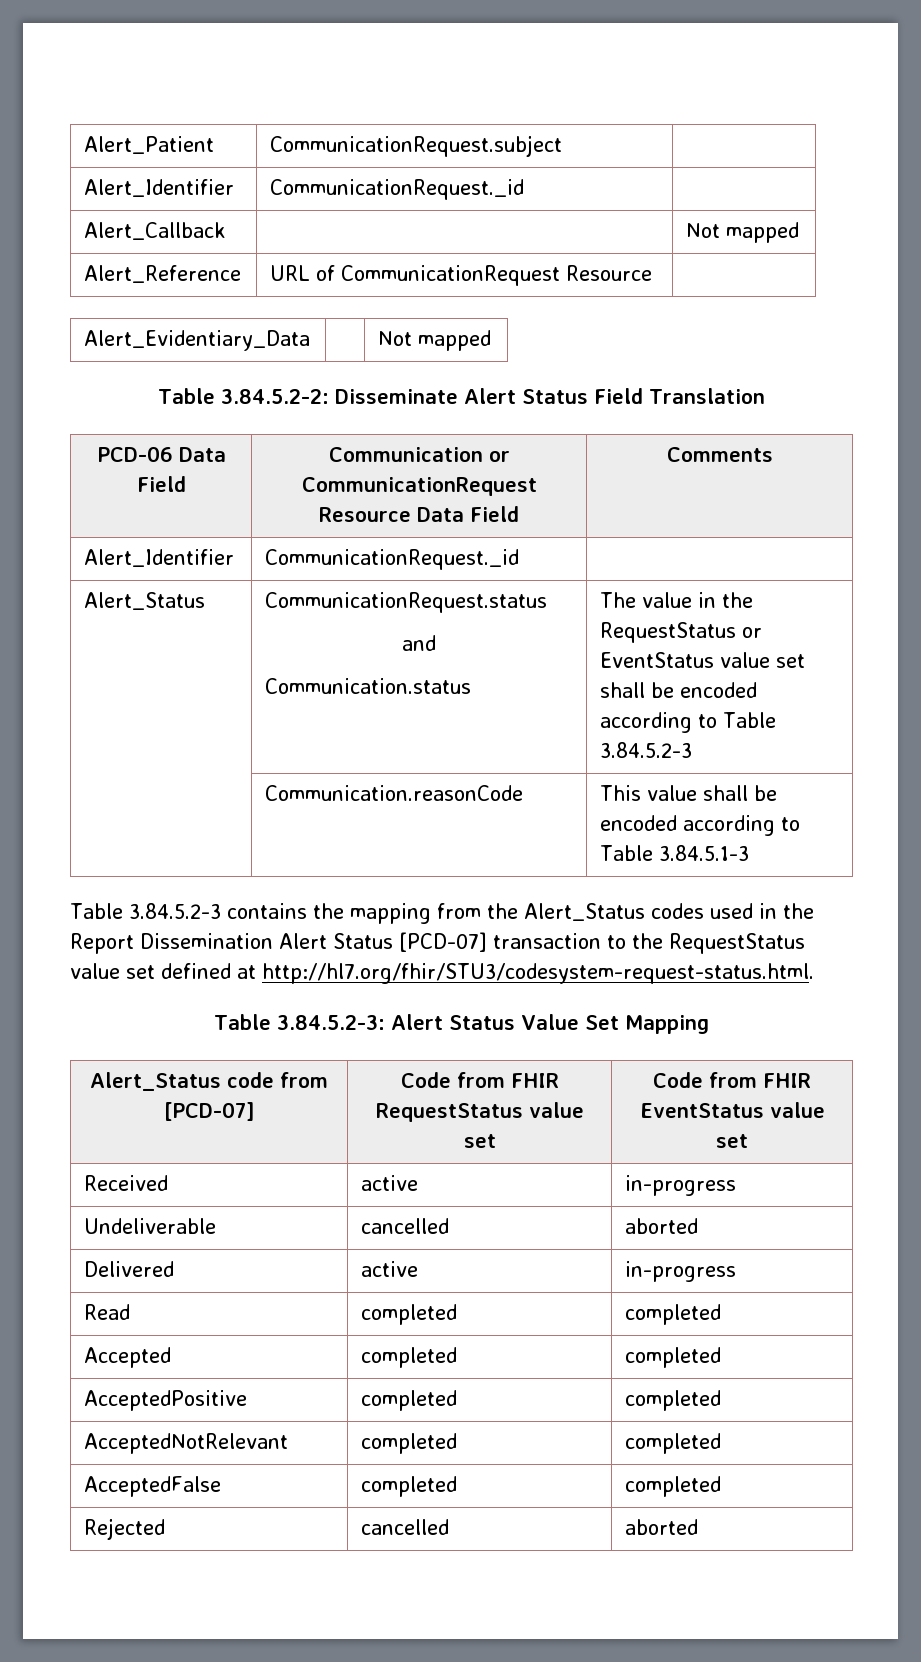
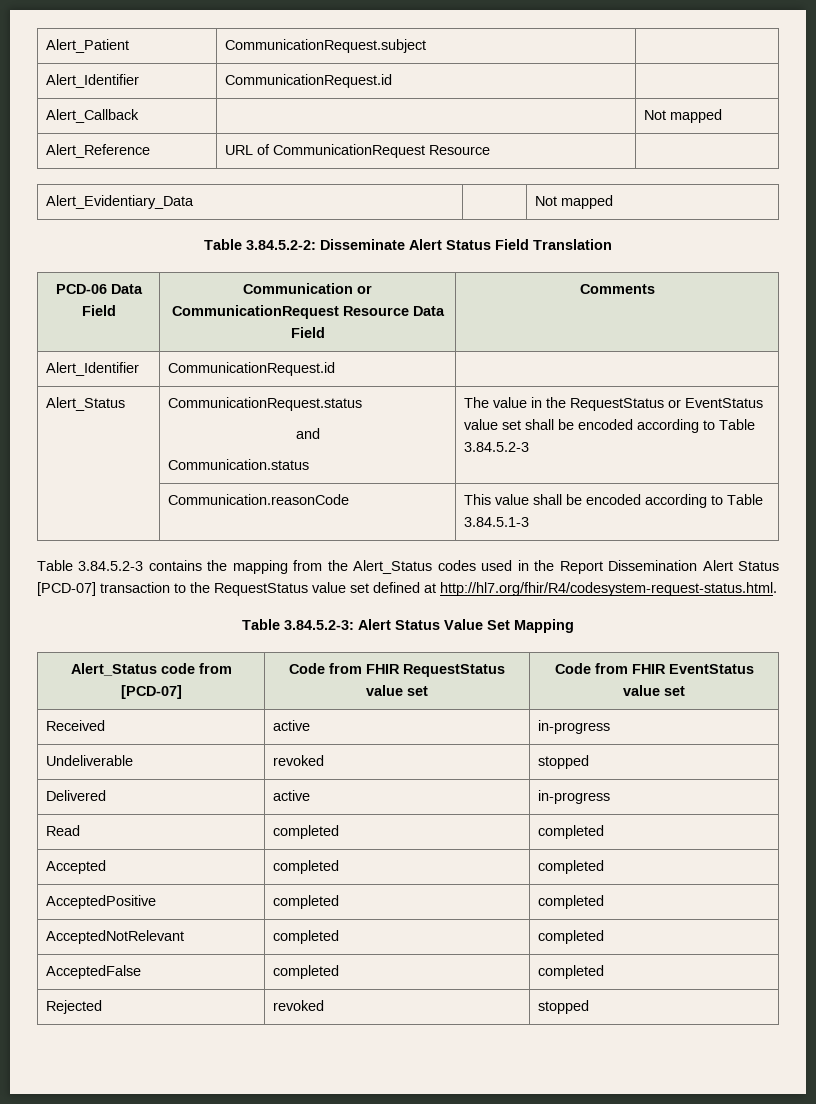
[270,179,525,200] CommunicationRequest._id -> [224,74,392,88] CommunicationRequest.id
[265,549,520,570] CommunicationRequest._id -> [167,362,335,376] CommunicationRequest.id
[262,963,814,984] http://hl7.org/fhir/STU3/codesystem-request-status.html. -> [440,582,777,596] http://hl7.org/fhir/R4/codesystem-request-status.html.
[361,1218,450,1234] [625,1218,699,1234] cancelled | aborted -> [272,755,324,766] [537,755,589,769] revoked | stopped
[361,1519,450,1535] [625,1519,699,1535] cancelled | aborted -> [272,1000,324,1011] [537,1000,589,1014] revoked | stopped

